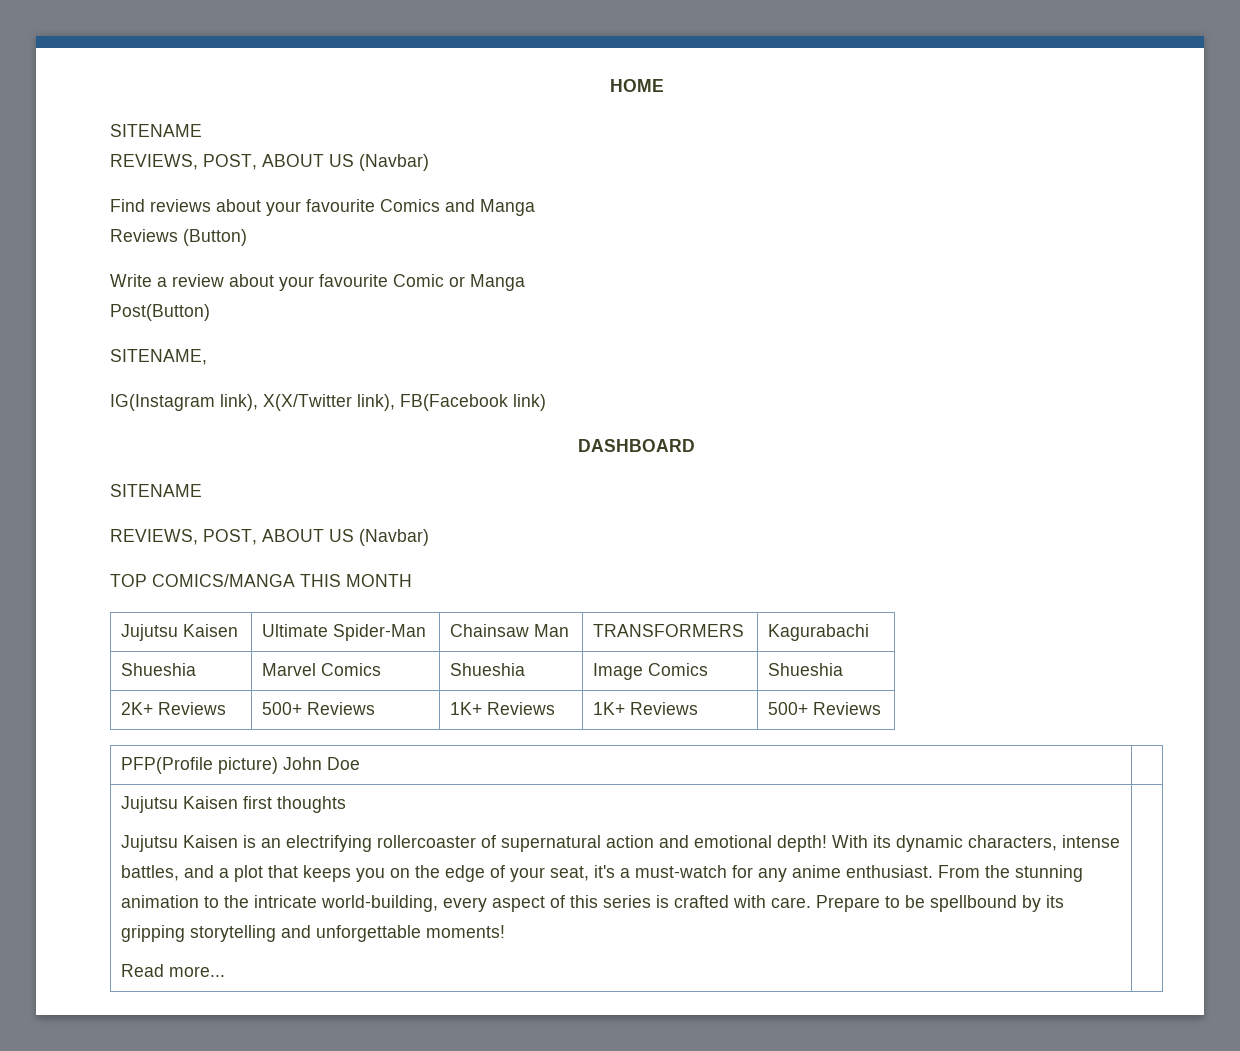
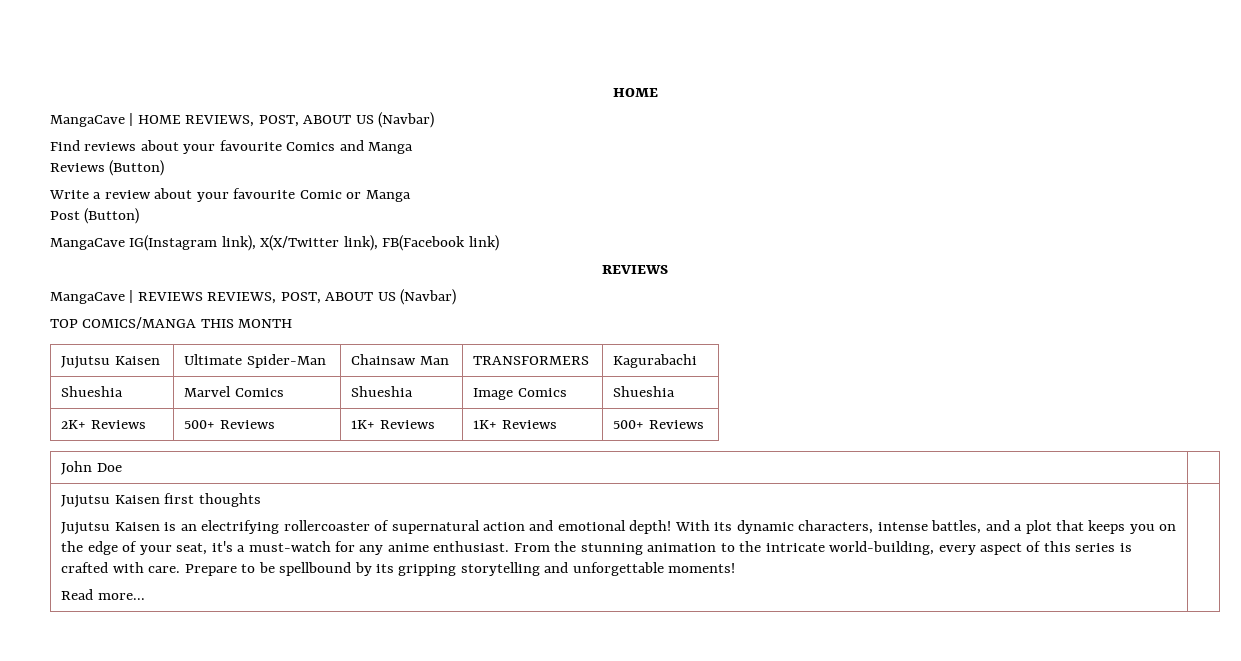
[110,124,202,137] SITENAME // -> [50,113,181,127] MangaCave | HOME
[110,304,210,321] [110,349,207,365] Post(Button) // SITENAME, // -> [50,208,140,224] [50,238,125,250] Post (Button) // MangaCave
[578,439,695,452] [110,484,202,497] DASHBOARD // SITENAME // -> [602,265,668,274] [50,290,203,304] REVIEWS // MangaCave | REVIEWS
[121,757,279,774] PFP(Profile picture) -> (704, 424) none

